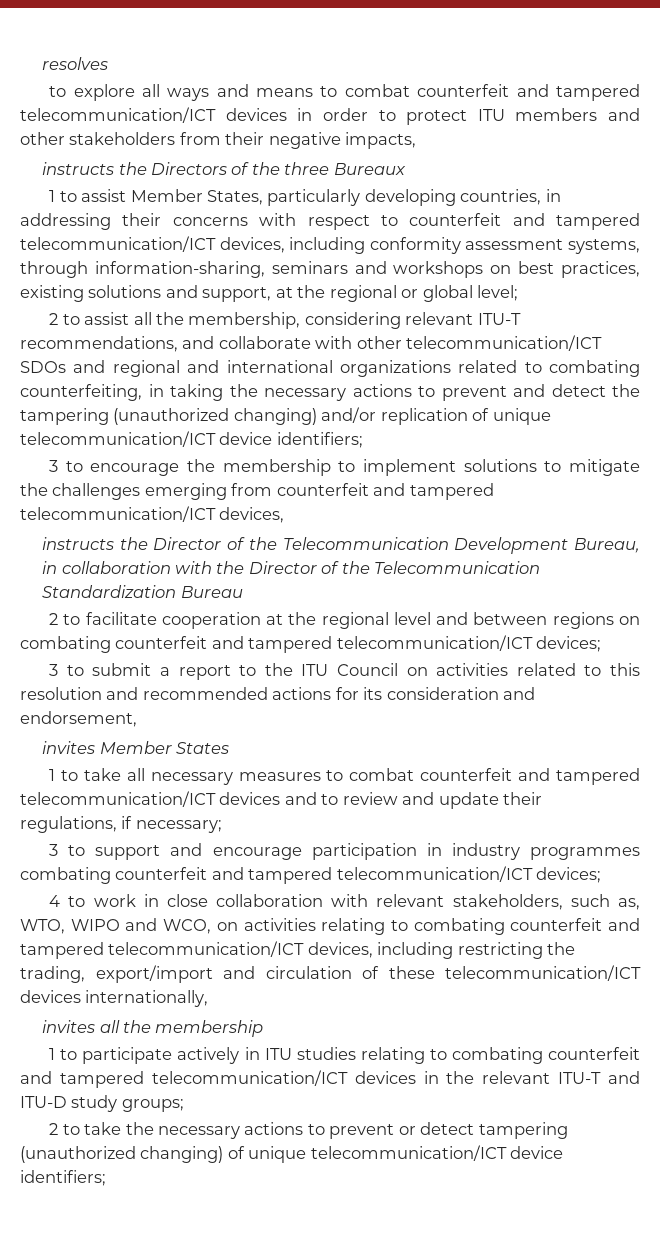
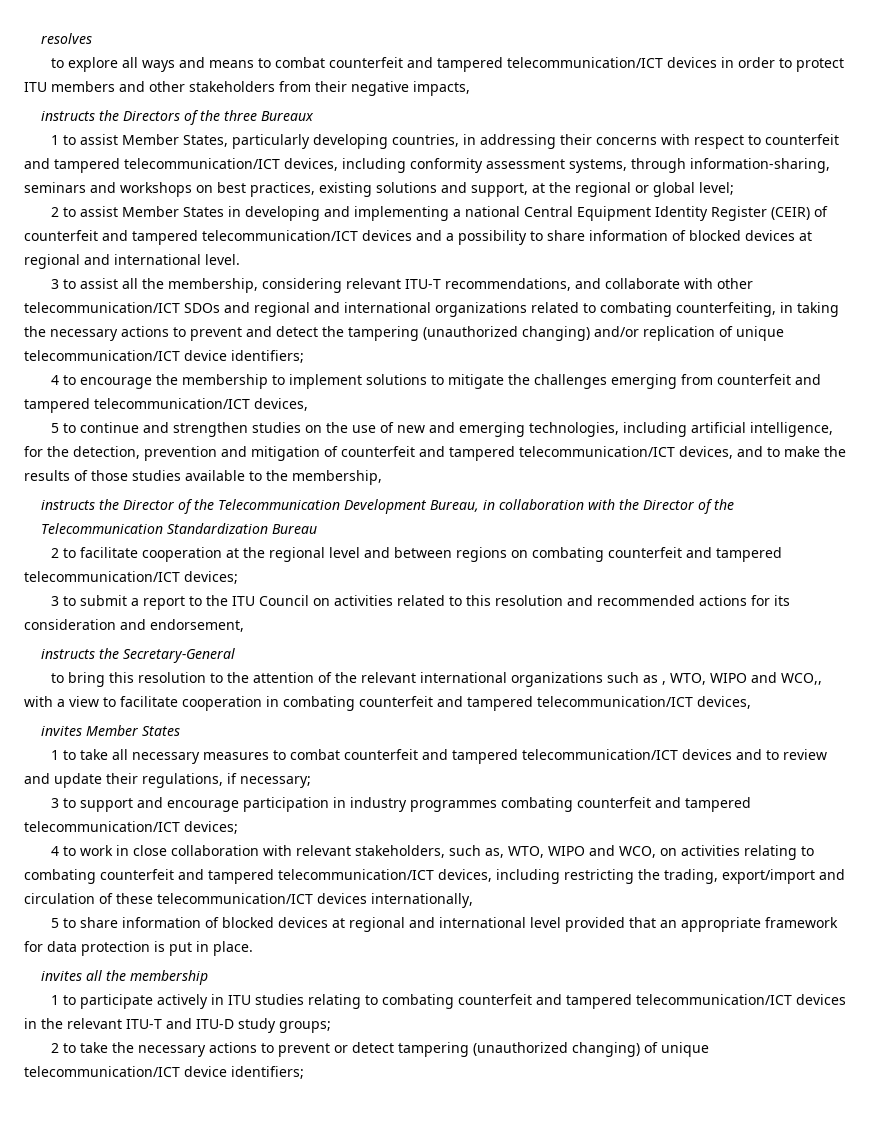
(130, 318) none -> [121,206,828,221] [24,230,812,245] [24,254,240,269] [50,278,118,289] Member States in developing and implementing a national Central Equipment Identity Register (CEIR) of counterfeit and tampered telecommunication/ICT devices and a possibility to share information of blocked devices at regional and international level. // 3 to assist
[49,460,59,472] 3 -> [50,375,59,385] 4
(285, 515) none -> [50,422,833,437] [24,446,846,461] [24,470,382,485] // 5 to continue and strengthen studies on the use of new and emerging technologies, including artificial intelligence, for the detection, prevention and mitigation of counterfeit and tampered telecommunication/ICT devices, and to make the results of those studies available to the membership,
(137, 719) none -> [41,648,236,663] [50,672,822,687] [24,696,751,711] // instructs the Secretary-General // to bring this resolution to the attention of the relevant international organizations such as , WTO, WIPO and WCO,, with a view to facilitate cooperation in combating counterfeit and tampered telecommunication/ICT devices,
(209, 998) none -> [50,917,838,932] [24,941,253,956] // 5 to share information of blocked devices at regional and international level provided that an appropriate framework for data protection is put in place.

